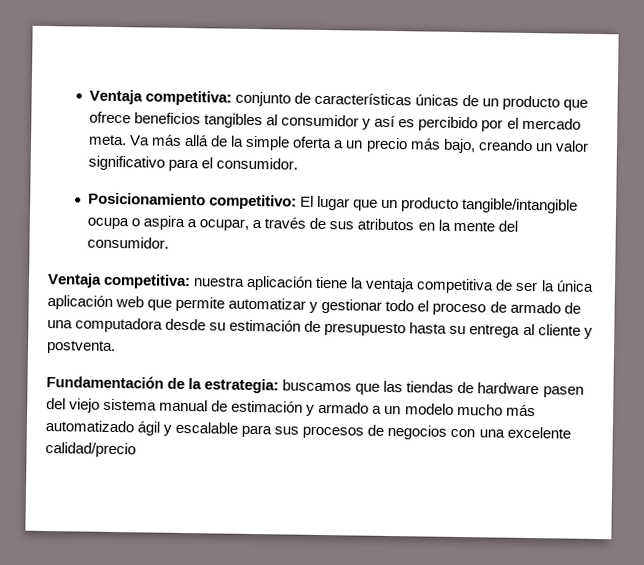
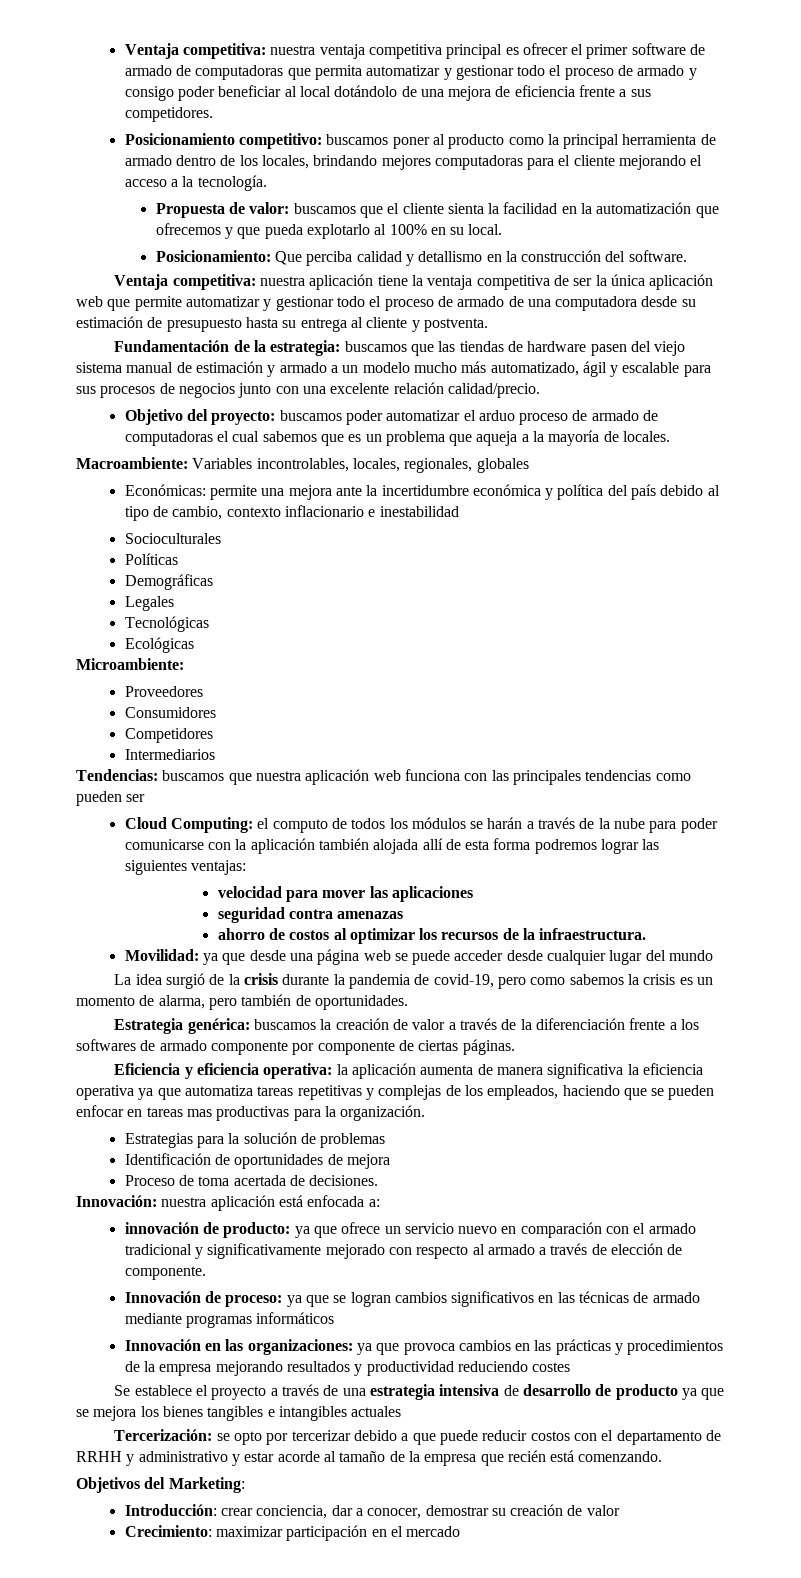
[89,89,589,111] [89,111,581,132] [88,134,589,154] [88,155,299,172] [88,192,579,214] [87,215,518,232] [87,236,170,249] Ventaja competitiva: conjunto de características únicas de un producto que ofrece beneficios tangibles al consumidor y así es percibido por el mercado meta. Va más allá de la simple oferta a un precio más bajo, creando un valor significativo para el consumidor. // Posicionamiento competitivo: El lugar que un producto tangible/intangible ocupa o aspira a ocupar, a través de sus atributos en la mente del consumidor. -> [124,43,706,59] [124,65,697,80] [124,85,651,101] [124,107,213,122] [124,133,716,149] [124,155,703,170] [124,175,267,191] [155,202,719,218] [155,223,503,239] [155,250,687,266] Ventaja competitiva: nuestra ventaja competitiva principal es ofrecer el primer software de armado de computadoras que permita automatizar y gestionar todo el proceso de armado y consigo poder beneficiar al local dotándolo de una mejora de eficiencia frente a sus competidores. // Posicionamiento competitivo: buscamos poner al producto como la principal herramienta de armado dentro de los locales, brindando mejores computadoras para el cliente mejorando el acceso a la tecnología. // Propuesta de valor: buscamos que el cliente sienta la facilidad en la automatización que ofrecemos y que pueda explotarlo al 100% en su local. // Posicionamiento: Que perciba calidad y detallismo en la construcción del software.
[45,420,134,433] automatizado -> [490,362,579,376] automatizado,
(448, 432) none -> [238,383,272,398] junto
[45,442,136,458] calidad/precio -> [393,382,540,398] [124,409,659,425] [124,430,671,446] [76,457,529,473] [124,484,720,500] [124,505,459,521] [124,533,221,544] [124,553,178,565] [124,574,213,590] [124,596,174,611] [124,616,209,632] [124,637,194,653] [76,658,184,670] [124,686,203,697] [124,707,216,718] [124,728,213,743] [124,749,215,760] [76,769,691,785] [76,791,146,806] [124,817,718,833] [124,838,660,854] [124,860,246,875] [217,886,473,902] [217,907,404,923] [217,928,647,944] [124,949,714,965] [114,973,713,989] [76,994,408,1010] [114,1018,699,1034] [76,1039,515,1055] [114,1063,703,1079] [76,1085,715,1100] [76,1105,426,1121] [124,1132,386,1148] [124,1153,390,1169] [124,1175,379,1186] [76,1195,380,1211] [124,1222,696,1238] [124,1243,683,1259] [124,1266,206,1280] [124,1291,700,1307] [124,1312,335,1328] [124,1339,724,1355] [124,1361,571,1376] [114,1384,725,1400] [76,1406,402,1421] [114,1429,721,1445] [76,1450,663,1466] [76,1477,245,1493] [124,1504,620,1519] [124,1525,461,1541] relación calidad/precio. // Objetivo del proyecto: buscamos poder automatizar el arduo proceso de armado de computadoras el cual sabemos que es un problema que aqueja a la mayoría de locales. // Macroambiente: Variables incontrolables, locales, regionales, globales // Económicas: permite una mejora ante la incertidumbre económica y política del país debido al tipo de cambio, contexto inflacionario e inestabilidad // Socioculturales // Políticas // Demográficas // Legales // Tecnológicas // Ecológicas // Microambiente: // Proveedores // Consumidores // Competidores // Intermediarios // Tendencias: buscamos que nuestra aplicación web funciona con las principales tendencias como pueden ser // Cloud Computing: el computo de todos los módulos se harán a través de la nube para poder comunicarse con la aplicación también alojada allí de esta forma podremos lograr las siguientes ventajas: // velocidad para mover las aplicaciones // seguridad contra amenazas // ahorro de costos al optimizar los recursos de la infraestructura. // Movilidad: ya que desde una página web se puede acceder desde cualquier lugar del mundo // La idea surgió de la crisis durante la pandemia de covid-19, pero como sabemos la crisis es un momento de alarma, pero también de oportunidades. // Estrategia genérica: buscamos la creación de valor a través de la diferenciación frente a los softwares de armado componente por componente de ciertas páginas. // Eficiencia y eficiencia operativa: la aplicación aumenta de manera significativa la eficiencia operativa ya que automatiza tareas repetitivas y complejas de los empleados, haciendo que se pueden enfocar en tareas mas productivas para la organización. // Estrategias para la solución de problemas // Identificación de oportunidades de mejora // Proceso de toma acertada de decisiones. // Innovación: nuestra aplicación está enfocada a: // innovación de producto: ya que ofrece un servicio nuevo en comparación con el armado tradicional y significativamente mejorado con respecto al armado a través de elección de componente. // Innovación de proceso: ya que se logran cambios significativos en las técnicas de armado mediante programas informáticos // Innovación en las organizaciones: ya que provoca cambios en las prácticas y procedimientos de la empresa mejorando resultados y productividad reduciendo costes // Se establece el proyecto a través de una estrategia intensiva de desarrollo de producto ya que se mejora los bienes tangibles e intangibles actuales // Tercerización: se opto por tercerizar debido a que puede reducir costos con el departamento de RRHH y administrativo y estar acorde al tamaño de la empresa que recién está comenzando. // Objetivos del Marketing: // Introducción: crear conciencia, dar a conocer, demostrar su creación de valor // Crecimiento: maximizar participación en el mercado

